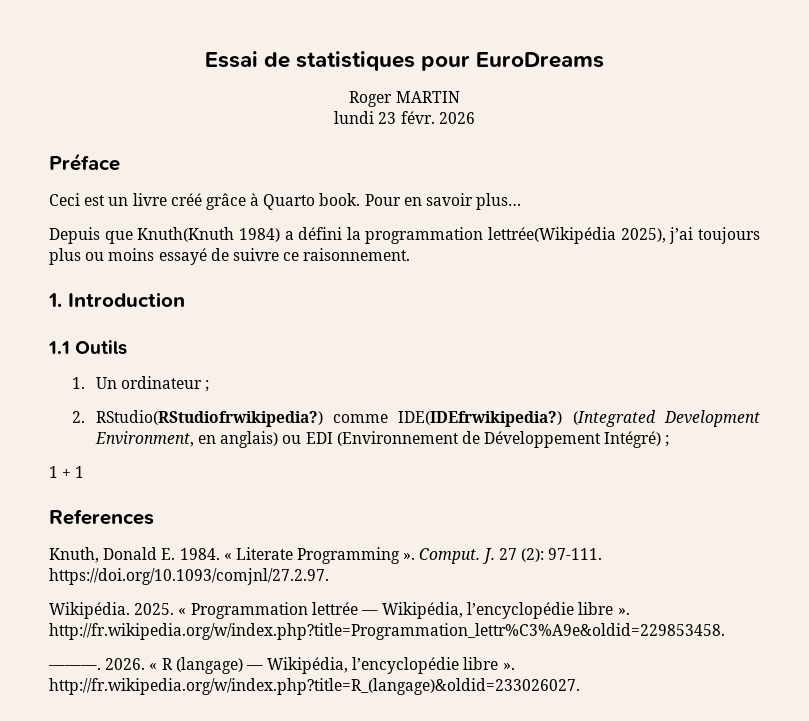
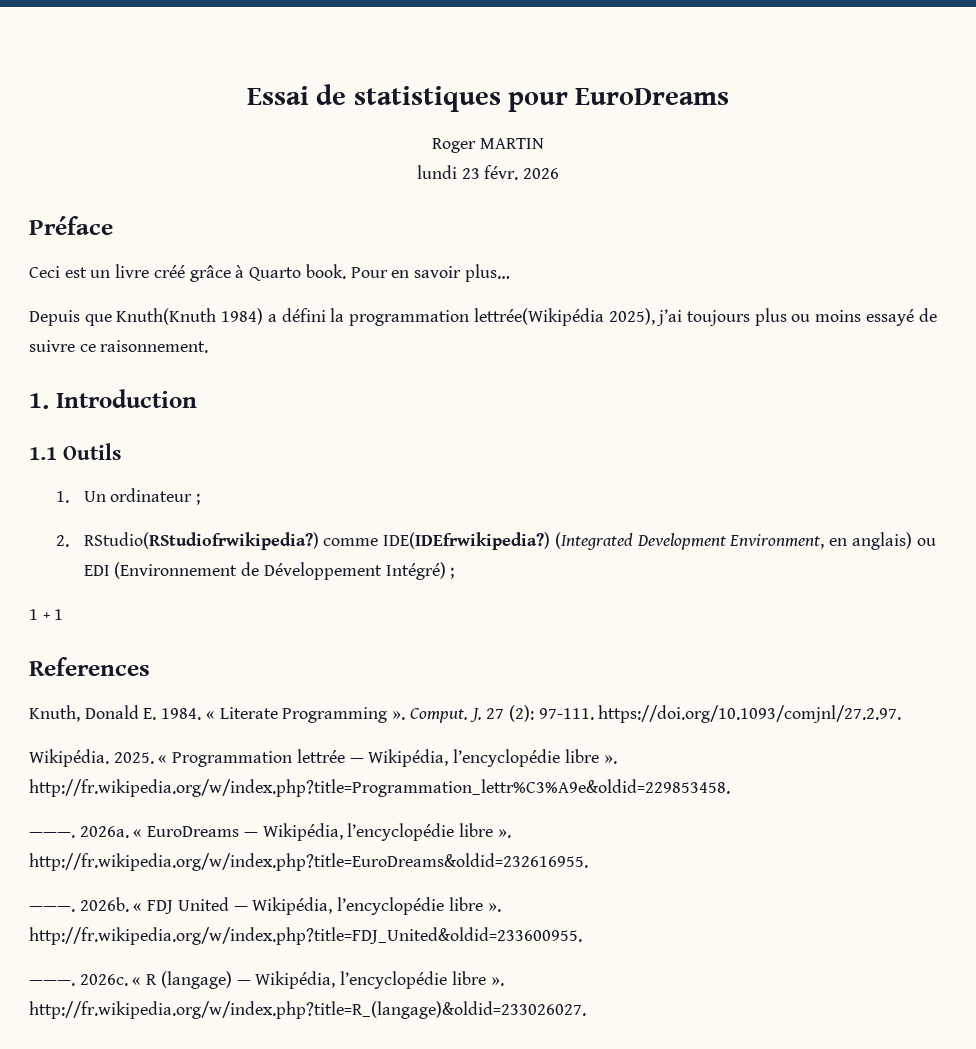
[105,658,146,670] 2026. -> [79,823,511,841] [29,853,588,871] [29,897,501,915] [29,927,582,945] [29,974,128,986] 2026a. « EuroDreams — Wikipédia, l’encyclopédie libre ». http://fr.wikipedia.org/w/index.php?title=EuroDreams&oldid=232616955. // ———. 2026b. « FDJ United — Wikipédia, l’encyclopédie libre ». http://fr.wikipedia.org/w/index.php?title=FDJ_United&oldid=233600955. // ———. 2026c.

